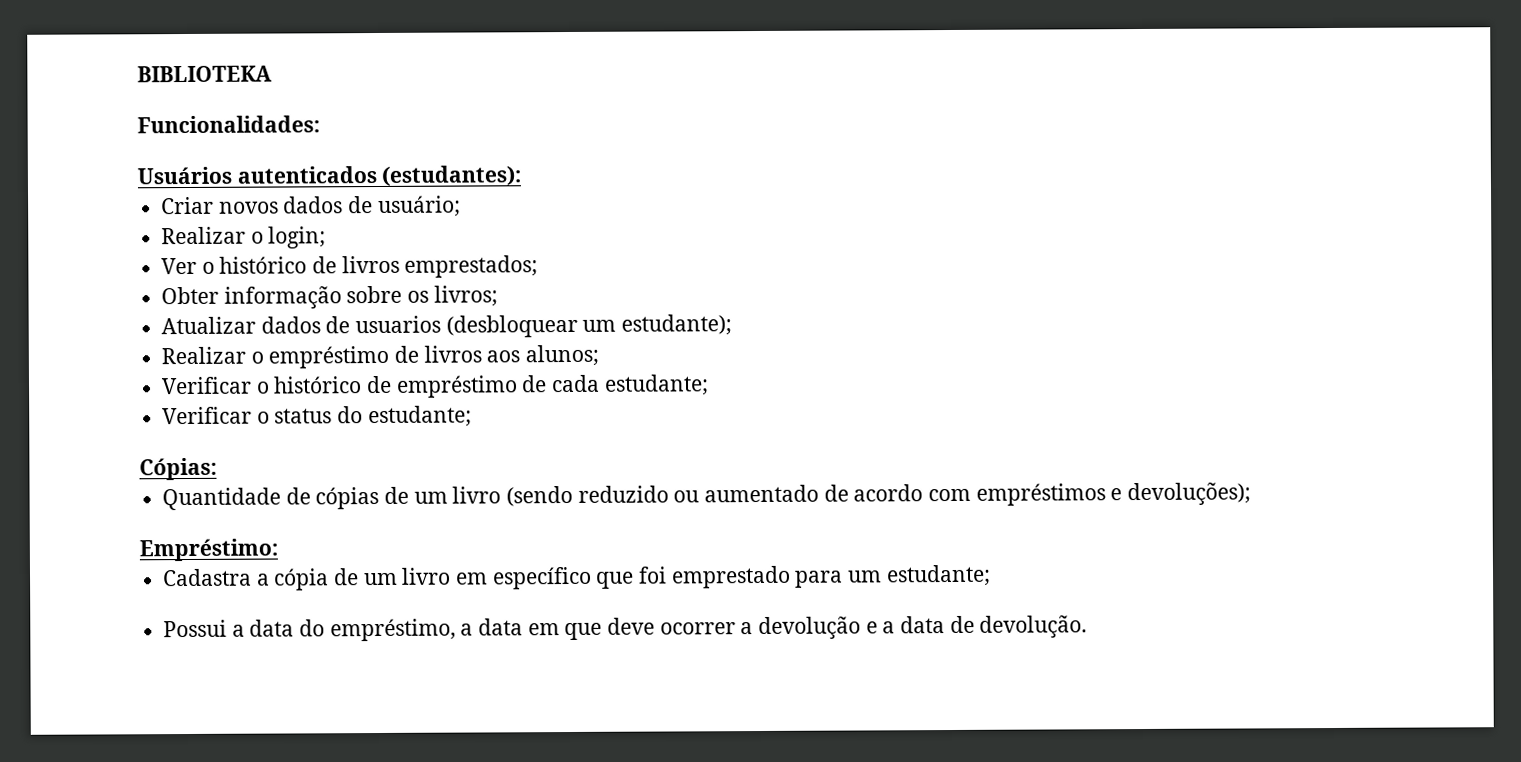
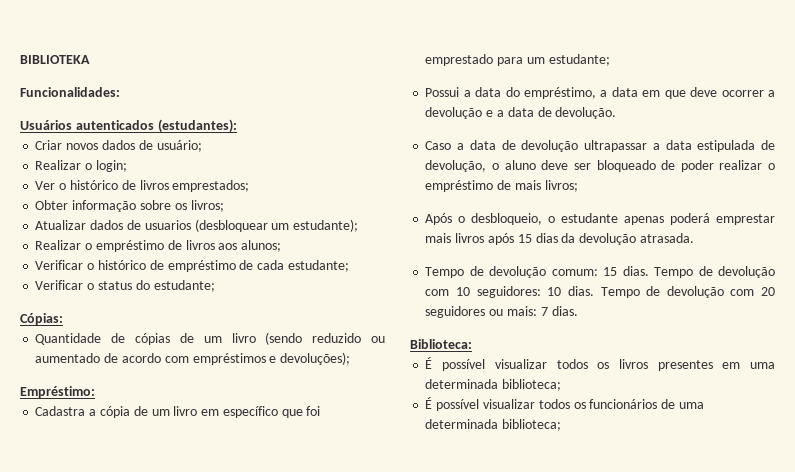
(1088, 627) none -> [425,140,776,152] [425,160,775,172] [425,180,578,192] [425,213,775,225] [425,233,694,245] [425,266,775,278] [425,286,775,298] [425,306,578,318] [410,339,472,349] [425,357,775,371] [425,379,562,391] [425,397,704,411] [425,419,562,431] // Caso a data de devolução ultrapassar a data estipulada de devolução, o aluno deve ser bloqueado de poder realizar o empréstimo de mais livros; // Após o desbloqueio, o estudante apenas poderá emprestar mais livros após 15 dias da devolução atrasada. // Tempo de devolução comum: 15 dias. Tempo de devolução com 10 seguidores: 10 dias. Tempo de devolução com 20 seguidores ou mais: 7 dias. // Biblioteca: // É possível visualizar todos os livros presentes em uma determinada biblioteca; // É possível visualizar todos os funcionários de uma determinada biblioteca;

